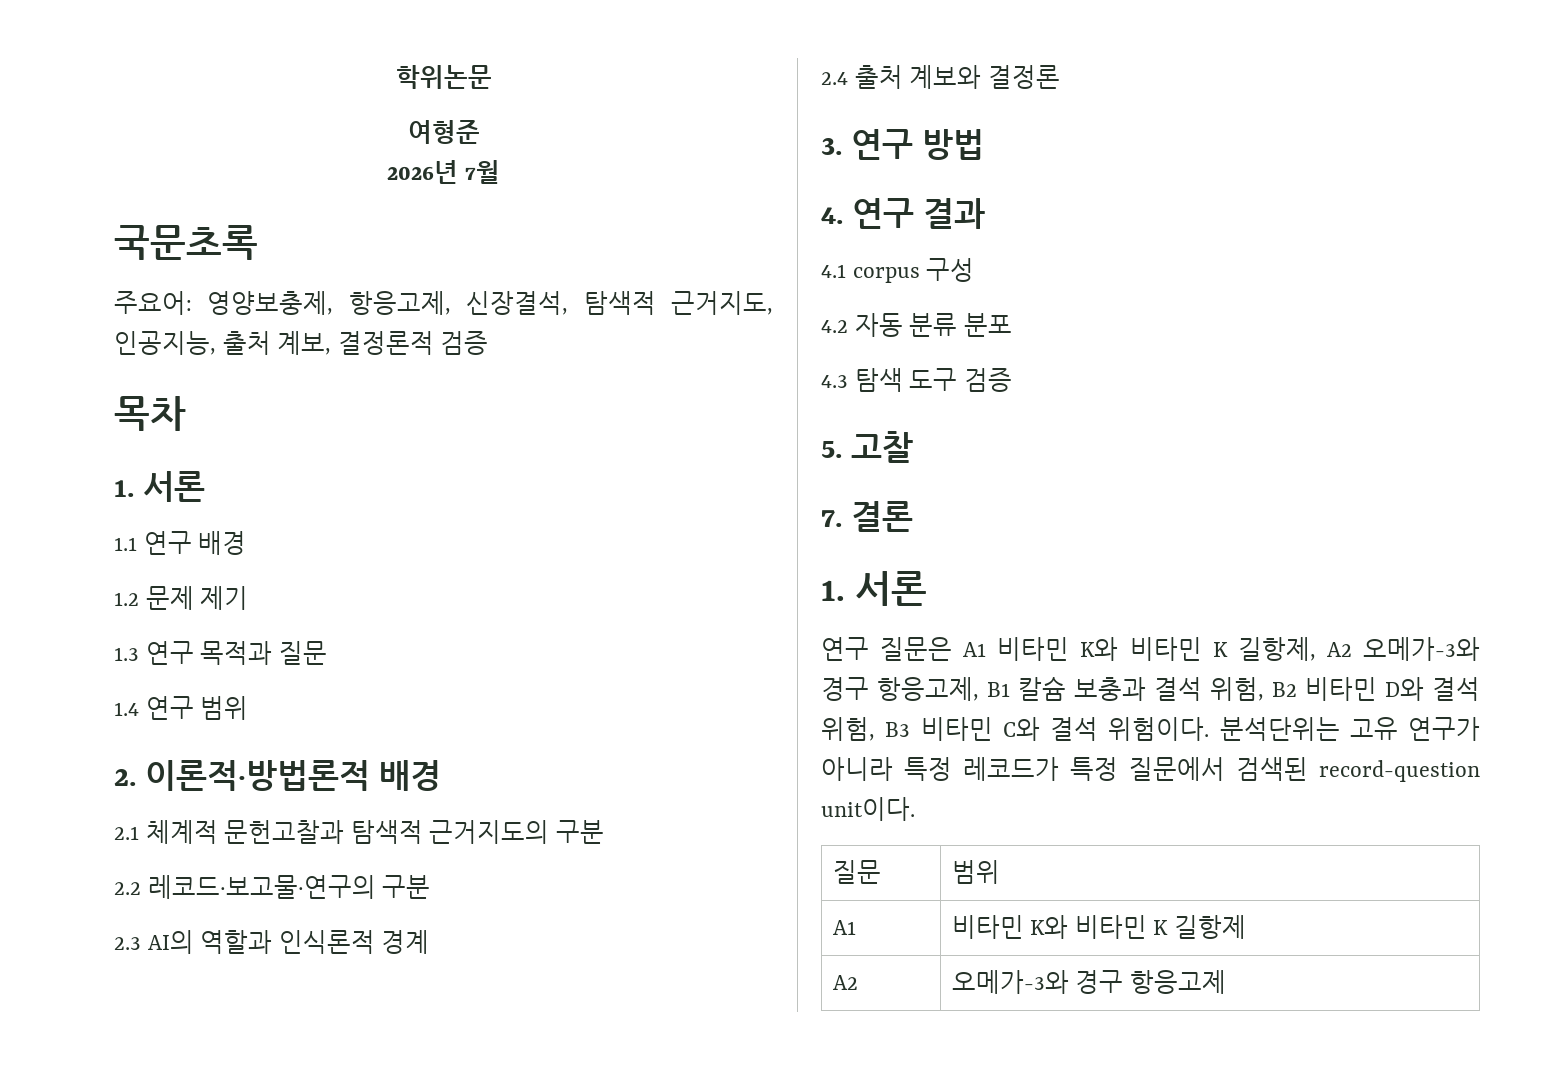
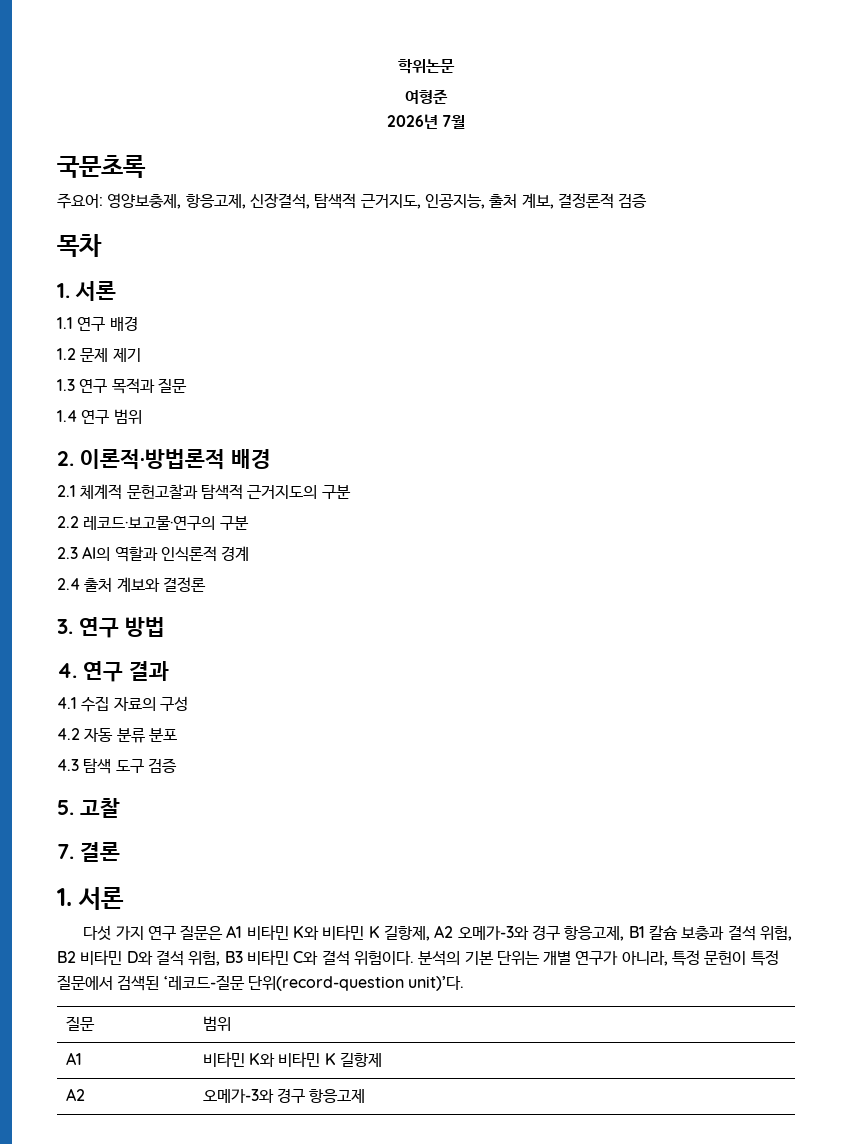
[852,267,920,283] corpus -> [81,696,156,712] 수집 자료의
(928, 588) none -> [83,925,144,940] 다섯 가지
[1219,717,1480,741] [821,757,1480,782] [821,797,915,821] 분석단위는 고유 연구가 아니라 특정 레코드가 특정 질문에서 검색된 record-question unit이다. -> [418,950,779,966] [57,975,465,991] 분석의 기본 단위는 개별 연구가 아니라, 특정 문헌이 특정 질문에서 검색된 ‘레코드-질문 단위(record-question unit)’다.

